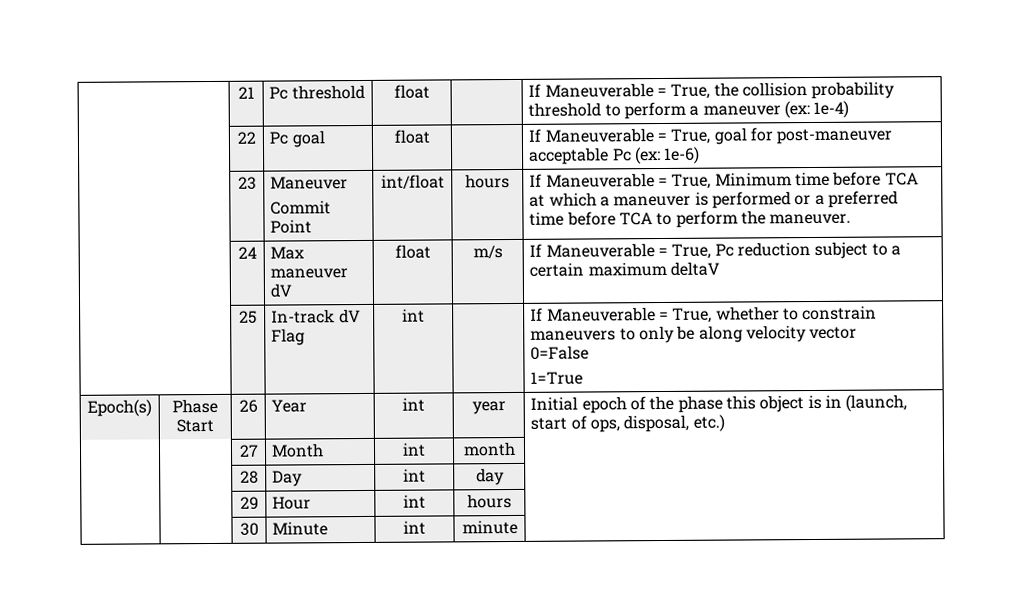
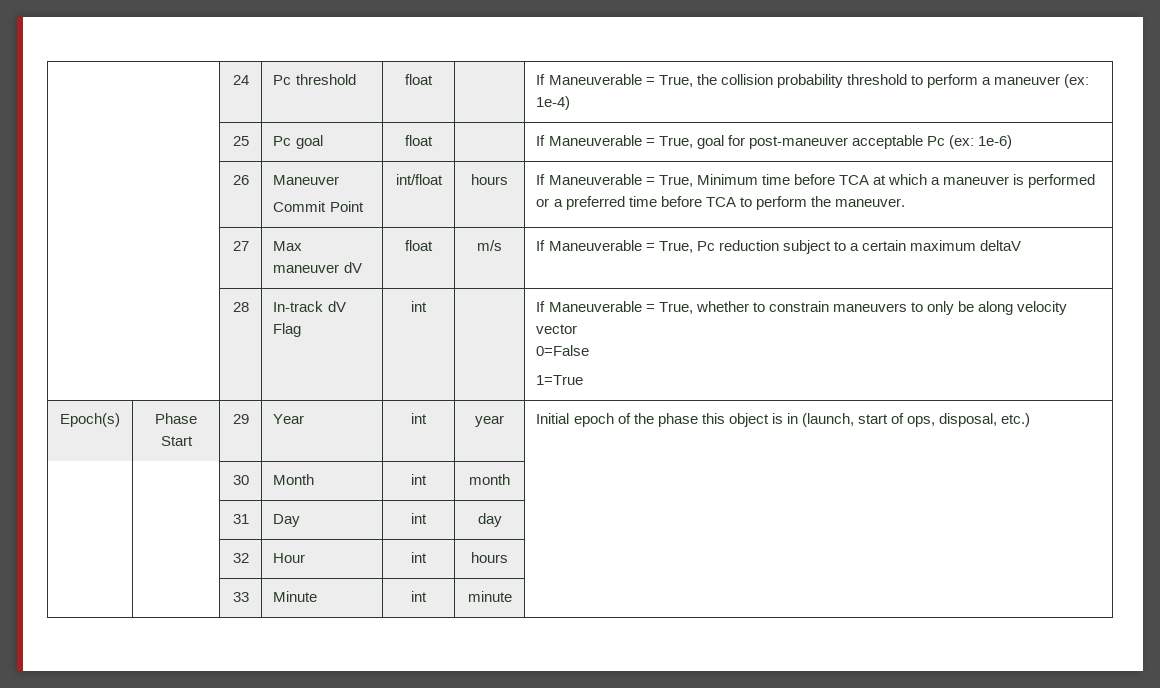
[237,86,255,99] | 21 -> [232,75,249,85] | 24
[236,131,256,144] 22 -> [232,136,249,146] 25
[237,176,257,190] 23 -> [232,175,249,185] 26
[237,246,257,259] 24 -> [232,241,249,251] 27
[239,310,257,324] 25 -> [232,302,249,312] 28
[238,399,258,413] 26 -> [232,414,249,424] 29
[238,444,259,457] 27 -> [232,475,249,485] 30
[239,470,259,484] 28 -> [232,514,249,524] 31
[239,496,259,510] 29 -> [232,553,249,563] 32
[239,522,259,536] 30 -> [232,592,249,602] 33

